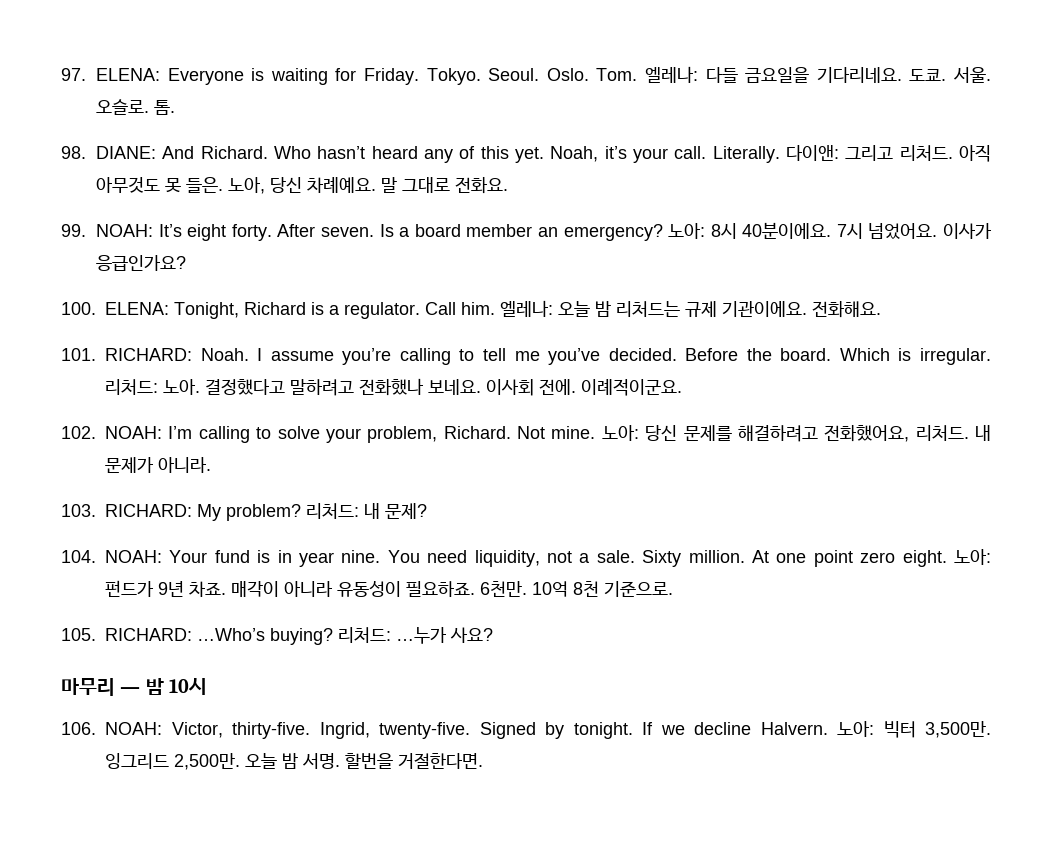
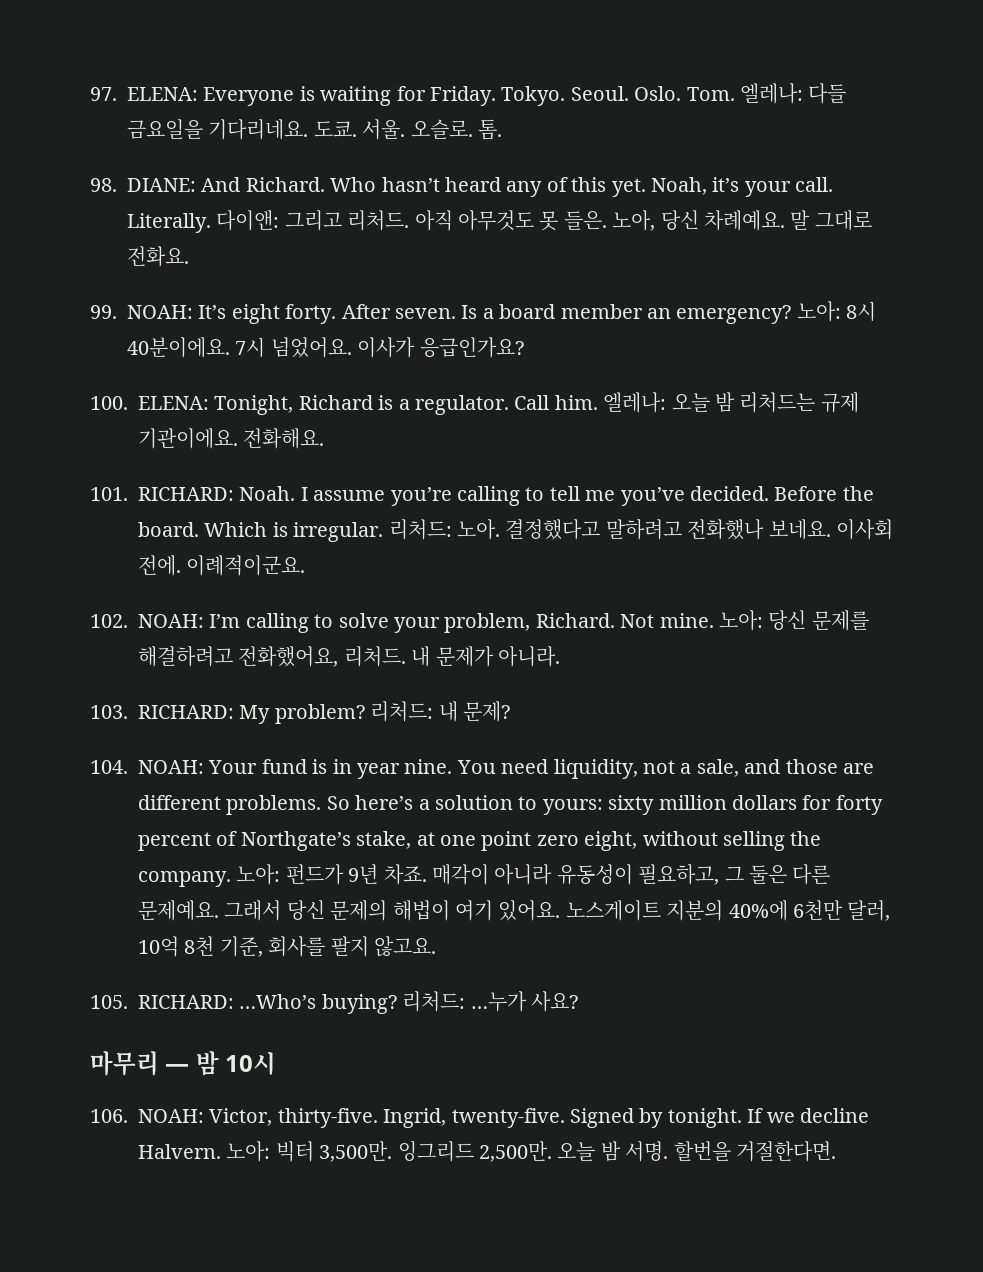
[596,550,947,567] sale. Sixty million. At one point zero eight. -> [696,759,874,777] [138,795,883,815] [138,831,822,851] [138,871,231,887] sale, and those are different problems. So here’s a solution to yours: sixty million dollars for forty percent of Northgate’s stake, at one point zero eight, without selling the company.
[406,581,673,597] 필요하죠. 6천만. 10억 8천 기준으로. -> [638,864,831,885] [138,900,891,921] [138,936,436,957] 필요하고, 그 둘은 다른 문제예요. 그래서 당신 문제의 해법이 여기 있어요. 노스게이트 지분의 40%에 6천만 달러, 10억 8천 기준, 회사를 팔지 않고요.

